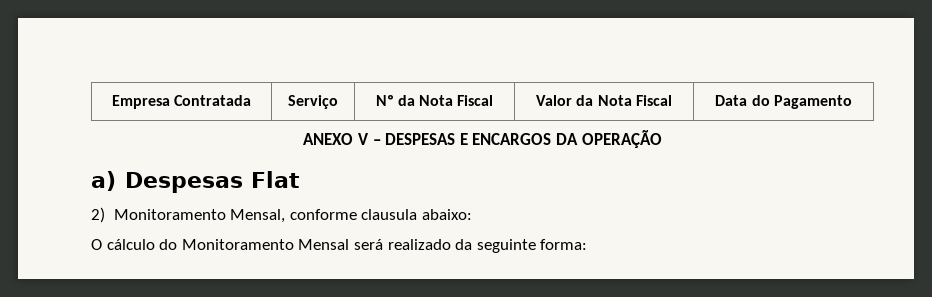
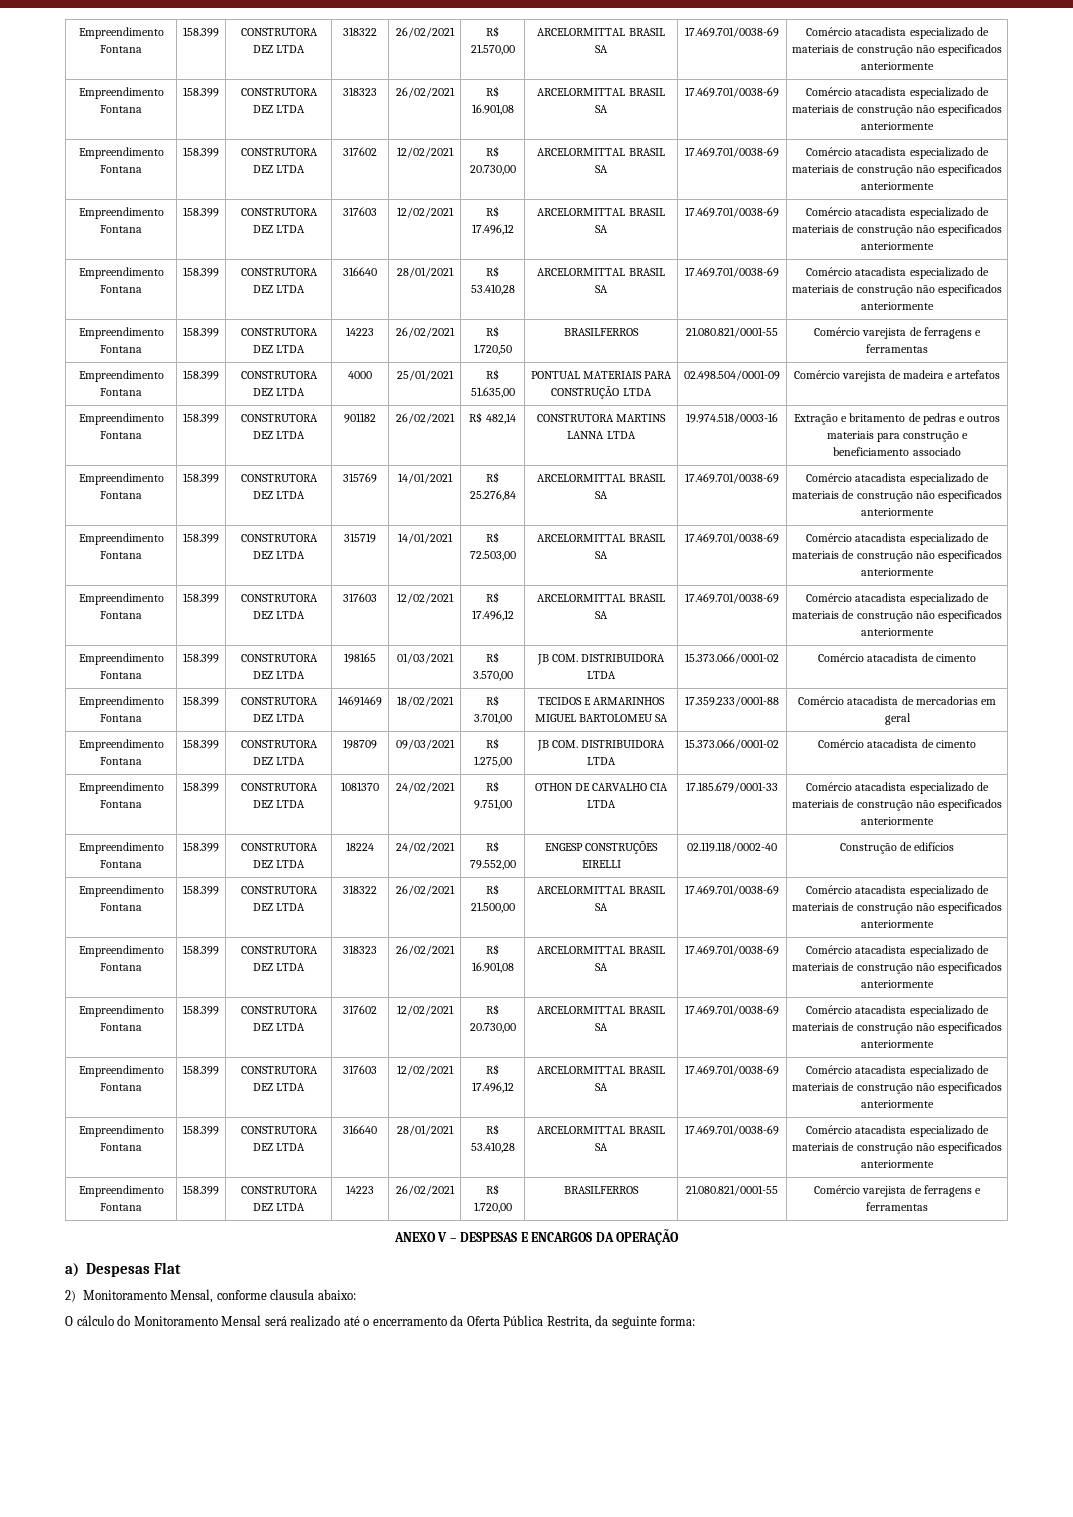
[111,95,252,109] [288,95,338,109] [375,95,494,106] [536,95,672,106] [715,95,852,109] Empresa Contratada | Serviço | Nº da Nota Fiscal | Valor da Nota Fiscal | Data do Pagamento -> [78,27,164,39] [100,45,142,53] [183,27,219,37] [240,28,318,36] [252,45,306,53] [343,27,377,36] [395,27,455,38] [486,26,499,37] [470,44,515,55] [537,28,665,36] [595,45,608,53] [685,27,779,38] [806,27,989,39] [792,44,1002,56] [861,62,934,70] [78,87,164,99] [100,105,142,113] [183,87,219,97] [240,88,318,96] [252,105,306,113] [343,87,377,96] [395,87,455,98] [486,86,499,97] [471,104,514,115] [537,88,665,96] [595,105,608,113] [685,87,779,98] [806,87,989,99] [792,104,1002,116] [861,122,934,130] [78,147,164,159] [100,165,142,173] [183,147,219,157] [240,148,318,156] [252,165,306,173] [343,147,377,156] [396,147,454,158] [486,146,499,157] [469,165,516,175] [537,148,665,156] [595,165,608,173] [685,147,779,158] [806,147,989,159] [792,164,1002,176] [861,182,934,190] [78,207,164,219] [100,225,142,233] [183,207,219,217] [240,208,318,216] [252,225,306,233] [343,207,377,216] [396,207,454,218] [486,206,499,217] [471,224,514,235] [537,208,665,216] [595,225,608,233] [685,207,779,218] [806,207,989,219] [792,224,1002,236] [861,242,934,250] [78,267,164,279] [100,285,142,293] [183,267,219,277] [240,268,318,276] [252,285,306,293] [343,267,377,276] [396,267,454,278] [486,266,499,277] [470,284,515,295] [537,268,665,276] [595,285,608,293] [685,267,779,278] [806,267,989,279] [792,284,1002,296] [861,302,934,310] [78,327,164,339] [100,345,142,353] [183,327,219,337] [240,328,318,336] [252,345,306,353] [346,327,374,336] [395,327,455,338] [486,326,499,337] [473,344,512,355] [564,328,639,336] [686,327,778,338] [814,327,981,339] [866,344,928,353] [78,370,164,382] [100,388,142,396] [183,370,219,380] [240,371,318,379] [252,388,306,396] [348,371,372,379] [396,370,454,381] [486,369,499,380] [470,387,515,398] [530,371,673,379] [551,386,652,399] [684,370,780,381] [793,370,1001,382] [78,413,164,425] [100,431,142,439] [183,413,219,423] [240,414,318,422] [252,431,306,439] [344,413,376,423] [395,413,455,424] [469,412,516,424] [536,414,667,422] [567,431,636,439] [686,413,778,424] [794,413,1000,425] [826,431,969,442] [833,447,961,456] [78,473,164,485] [100,491,142,499] [183,473,219,483] [240,474,318,482] [252,491,306,499] [343,473,377,483] [397,473,453,484] [486,472,499,483] [469,490,516,501] [537,474,665,482] [595,491,608,499] [685,473,779,484] [806,473,989,485] [792,490,1002,502] [861,508,934,516] [78,533,164,545] [100,551,142,559] [183,533,219,543] [240,534,318,542] [252,551,306,559] [344,533,376,543] [397,533,453,544] [486,532,499,543] [469,551,516,561] [537,534,665,542] [595,551,608,559] [685,533,779,544] [806,533,989,545] [792,550,1002,562] [861,568,934,576] [78,593,164,605] [100,611,142,619] [183,593,219,603] [240,594,318,602] [252,611,306,619] [343,593,377,602] [396,593,454,604] [486,592,499,603] [471,610,514,621] [537,594,665,602] [595,611,608,619] [685,593,779,604] [806,593,989,605] [792,610,1002,622] [861,628,934,636] [78,653,164,665] [100,671,142,679] [183,653,219,663] [240,654,318,662] [252,671,306,679] [344,653,376,663] [396,653,454,664] [486,652,499,663] [472,671,513,681] [536,654,666,665] [587,671,616,679] [685,653,779,664] [818,653,976,662] [78,696,164,708] [100,714,142,722] [183,696,219,706] [240,697,318,705] [252,714,306,722] [338,696,382,706] [396,696,454,707] [486,695,499,706] [473,713,512,724] [537,697,666,705] [534,714,669,722] [685,696,779,707] [798,696,996,705] [884,713,911,725] [78,739,164,751] [100,757,142,765] [183,739,219,749] [240,740,318,748] [252,757,306,765] [343,739,377,749] [395,739,455,750] [486,738,499,749] [473,756,512,767] [536,740,666,751] [587,757,616,765] [685,739,779,750] [818,739,976,748] [78,782,164,794] [100,800,142,808] [183,782,219,792] [240,783,318,791] [252,800,306,808] [341,782,379,791] [395,782,455,793] [486,781,499,792] [473,799,512,810] [534,783,669,791] [587,800,616,808] [686,782,778,793] [806,782,989,794] [792,799,1002,811] [861,817,934,825] [78,842,164,854] [100,860,142,868] [183,842,219,852] [240,843,318,851] [252,860,306,868] [346,842,374,851] [395,842,455,853] [486,841,499,852] [469,860,516,870] [544,841,659,854] [581,860,621,868] [687,842,777,853] [839,842,955,854] [78,885,164,897] [100,903,142,911] [183,885,219,895] [240,886,318,894] [252,903,306,911] [343,885,377,894] [395,885,455,896] [486,884,499,895] [470,902,515,913] [537,886,665,894] [595,903,608,911] [685,885,779,896] [806,885,989,897] [792,902,1002,914] [861,920,934,928] [78,945,164,957] [100,963,142,971] [183,945,219,955] [240,946,318,954] [252,963,306,971] [343,945,377,954] [395,945,455,956] [486,944,499,955] [471,962,514,973] [537,946,665,954] [595,963,608,971] [685,945,779,956] [806,945,989,957] [792,962,1002,974] [861,980,934,988] [78,1005,164,1017] [100,1023,142,1031] [183,1005,219,1015] [240,1006,318,1014] [252,1023,306,1031] [343,1005,377,1014] [396,1005,454,1016] [486,1004,499,1015] [469,1023,516,1033] [537,1006,665,1014] [595,1023,608,1031] [685,1005,779,1016] [806,1005,989,1017] [792,1022,1002,1034] [861,1040,934,1048] [78,1065,164,1077] [100,1083,142,1091] [183,1065,219,1075] [240,1066,318,1074] [252,1083,306,1091] [343,1065,377,1074] [396,1065,454,1076] [486,1064,499,1075] [471,1082,514,1093] [537,1066,665,1074] [595,1083,608,1091] [685,1065,779,1076] [806,1065,989,1077] [792,1082,1002,1094] [861,1100,934,1108] [78,1125,164,1137] [100,1143,142,1151] [183,1125,219,1135] [240,1126,318,1134] [252,1143,306,1151] [343,1125,377,1134] [396,1125,454,1136] [486,1124,499,1135] [470,1142,515,1153] [537,1126,665,1134] [595,1143,608,1151] [685,1125,779,1136] [806,1125,989,1137] [792,1142,1002,1154] [861,1160,934,1168] [78,1185,164,1197] [100,1203,142,1211] [183,1185,219,1195] [240,1186,318,1194] [252,1203,306,1211] [346,1185,374,1194] [395,1185,455,1196] [486,1184,499,1195] [473,1202,512,1213] [564,1186,639,1194] [686,1185,778,1196] [814,1185,981,1197] [866,1202,928,1211] Empreendimento Fontana | 158.399 | CONSTRUTORA DEZ LTDA | 318322 | 26/02/2021 | R$ 21.570,00 | ARCELORMITTAL BRASIL SA | 17.469.701/0038-69 | Comércio atacadista especializado de materiais de construção não especificados anteriormente // Empreendimento Fontana | 158.399 | CONSTRUTORA DEZ LTDA | 318323 | 26/02/2021 | R$ 16.901,08 | ARCELORMITTAL BRASIL SA | 17.469.701/0038-69 | Comércio atacadista especializado de materiais de construção não especificados anteriormente // Empreendimento Fontana | 158.399 | CONSTRUTORA DEZ LTDA | 317602 | 12/02/2021 | R$ 20.730,00 | ARCELORMITTAL BRASIL SA | 17.469.701/0038-69 | Comércio atacadista especializado de materiais de construção não especificados anteriormente // Empreendimento Fontana | 158.399 | CONSTRUTORA DEZ LTDA | 317603 | 12/02/2021 | R$ 17.496,12 | ARCELORMITTAL BRASIL SA | 17.469.701/0038-69 | Comércio atacadista especializado de materiais de construção não especificados anteriormente // Empreendimento Fontana | 158.399 | CONSTRUTORA DEZ LTDA | 316640 | 28/01/2021 | R$ 53.410,28 | ARCELORMITTAL BRASIL SA | 17.469.701/0038-69 | Comércio atacadista especializado de materiais de construção não especificados anteriormente // Empreendimento Fontana | 158.399 | CONSTRUTORA DEZ LTDA | 14223 | 26/02/2021 | R$ 1.720,50 | BRASILFERROS | 21.080.821/0001-55 | Comércio varejista de ferragens e ferramentas // Empreendimento Fontana | 158.399 | CONSTRUTORA DEZ LTDA | 4000 | 25/01/2021 | R$ 51.635,00 | PONTUAL MATERIAIS PARA CONSTRUÇÃO LTDA | 02.498.504/0001-09 | Comércio varejista de madeira e artefatos // Empreendimento Fontana | 158.399 | CONSTRUTORA DEZ LTDA | 901182 | 26/02/2021 | R$ 482,14 | CONSTRUTORA MARTINS LANNA LTDA | 19.974.518/0003-16 | Extração e britamento de pedras e outros materiais para construção e beneficiamento associado // Empreendimento Fontana | 158.399 | CONSTRUTORA DEZ LTDA | 315769 | 14/01/2021 | R$ 25.276,84 | ARCELORMITTAL BRASIL SA | 17.469.701/0038-69 | Comércio atacadista especializado de materiais de construção não especificados anteriormente // Empreendimento Fontana | 158.399 | CONSTRUTORA DEZ LTDA | 315719 | 14/01/2021 | R$ 72.503,00 | ARCELORMITTAL BRASIL SA | 17.469.701/0038-69 | Comércio atacadista especializado de materiais de construção não especificados anteriormente // Empreendimento Fontana | 158.399 | CONSTRUTORA DEZ LTDA | 317603 | 12/02/2021 | R$ 17.496,12 | ARCELORMITTAL BRASIL SA | 17.469.701/0038-69 | Comércio atacadista especializado de materiais de construção não especificados anteriormente // Empreendimento Fontana | 158.399 | CONSTRUTORA DEZ LTDA | 198165 | 01/03/2021 | R$ 3.570,00 | JB COM. DISTRIBUIDORA LTDA | 15.373.066/0001-02 | Comércio atacadista de cimento // Empreendimento Fontana | 158.399 | CONSTRUTORA DEZ LTDA | 14691469 | 18/02/2021 | R$ 3.701,00 | TECIDOS E ARMARINHOS MIGUEL BARTOLOMEU SA | 17.359.233/0001-88 | Comércio atacadista de mercadorias em geral // Empreendimento Fontana | 158.399 | CONSTRUTORA DEZ LTDA | 198709 | 09/03/2021 | R$ 1.275,00 | JB COM. DISTRIBUIDORA LTDA | 15.373.066/0001-02 | Comércio atacadista de cimento // Empreendimento Fontana | 158.399 | CONSTRUTORA DEZ LTDA | 1081370 | 24/02/2021 | R$ 9.751,00 | OTHON DE CARVALHO CIA LTDA | 17.185.679/0001-33 | Comércio atacadista especializado de materiais de construção não especificados anteriormente // Empreendimento Fontana | 158.399 | CONSTRUTORA DEZ LTDA | 18224 | 24/02/2021 | R$ 79.552,00 | ENGESP CONSTRUÇÕES EIRELLI | 02.119.118/0002-40 | Construção de edifícios // Empreendimento Fontana | 158.399 | CONSTRUTORA DEZ LTDA | 318322 | 26/02/2021 | R$ 21.500,00 | ARCELORMITTAL BRASIL SA | 17.469.701/0038-69 | Comércio atacadista especializado de materiais de construção não especificados anteriormente // Empreendimento Fontana | 158.399 | CONSTRUTORA DEZ LTDA | 318323 | 26/02/2021 | R$ 16.901,08 | ARCELORMITTAL BRASIL SA | 17.469.701/0038-69 | Comércio atacadista especializado de materiais de construção não especificados anteriormente // Empreendimento Fontana | 158.399 | CONSTRUTORA DEZ LTDA | 317602 | 12/02/2021 | R$ 20.730,00 | ARCELORMITTAL BRASIL SA | 17.469.701/0038-69 | Comércio atacadista especializado de materiais de construção não especificados anteriormente // Empreendimento Fontana | 158.399 | CONSTRUTORA DEZ LTDA | 317603 | 12/02/2021 | R$ 17.496,12 | ARCELORMITTAL BRASIL SA | 17.469.701/0038-69 | Comércio atacadista especializado de materiais de construção não especificados anteriormente // Empreendimento Fontana | 158.399 | CONSTRUTORA DEZ LTDA | 316640 | 28/01/2021 | R$ 53.410,28 | ARCELORMITTAL BRASIL SA | 17.469.701/0038-69 | Comércio atacadista especializado de materiais de construção não especificados anteriormente // Empreendimento Fontana | 158.399 | CONSTRUTORA DEZ LTDA | 14223 | 26/02/2021 | R$ 1.720,00 | BRASILFERROS | 21.080.821/0001-55 | Comércio varejista de ferragens e ferramentas
(451, 244) none -> [343,1315,592,1329] até o encerramento da Oferta Pública Restrita,

